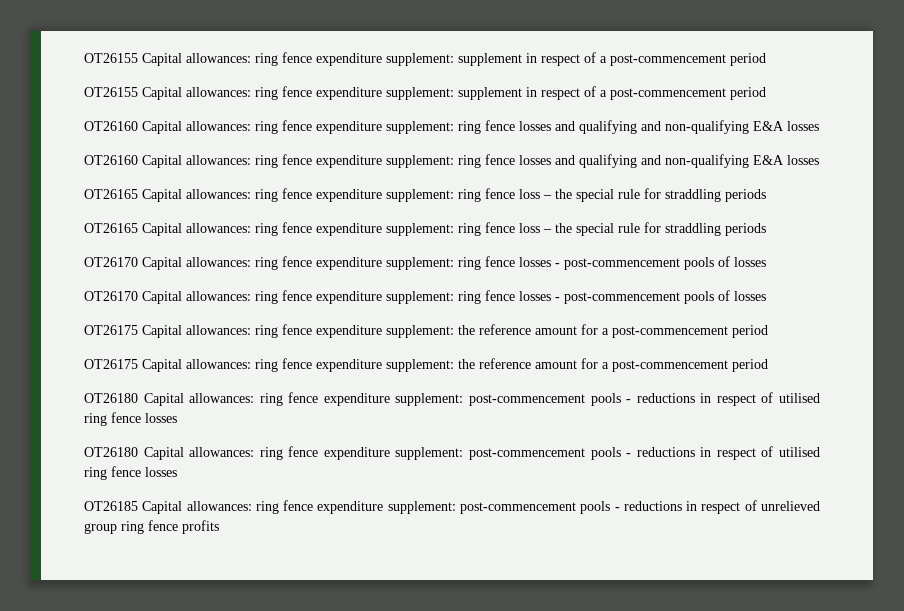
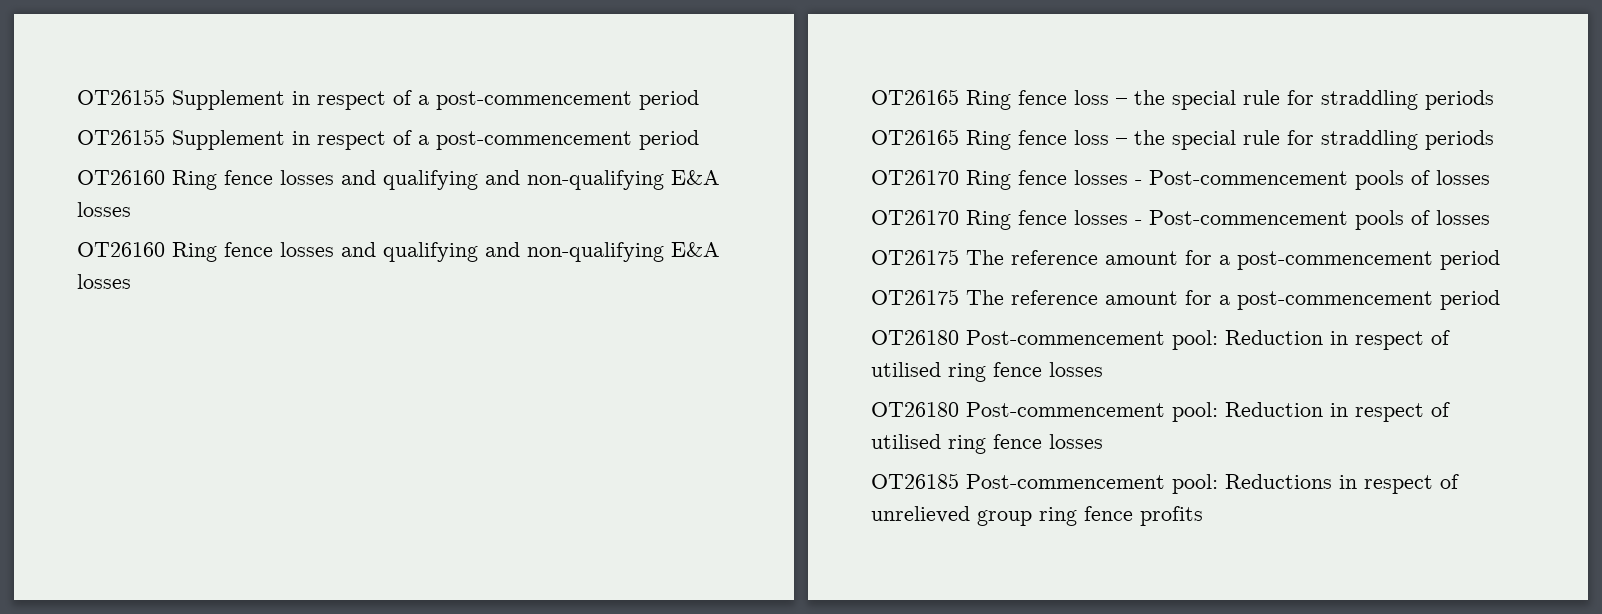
[84,52,522,66] OT26155 Capital allowances: ring fence expenditure supplement: supplement -> [77,89,285,110] OT26155 Supplement
[142,86,522,100] Capital allowances: ring fence expenditure supplement: supplement -> [172,130,285,150] Supplement
[142,120,481,134] Capital allowances: ring fence expenditure supplement: ring -> [172,170,217,190] Ring
[142,154,481,168] Capital allowances: ring fence expenditure supplement: ring -> [172,242,217,262] Ring
[142,188,481,202] Capital allowances: ring fence expenditure supplement: ring -> [966,90,1011,110] Ring
[142,222,481,236] Capital allowances: ring fence expenditure supplement: ring -> [966,130,1011,150] Ring
[142,256,680,270] Capital allowances: ring fence expenditure supplement: ring fence losses - post-commencement -> [966,170,1348,190] Ring fence losses - Post-commencement
[142,290,680,304] Capital allowances: ring fence expenditure supplement: ring fence losses - post-commencement -> [966,210,1348,230] Ring fence losses - Post-commencement
[142,324,475,338] Capital allowances: ring fence expenditure supplement: the -> [966,250,1004,265] The
[142,358,475,372] Capital allowances: ring fence expenditure supplement: the -> [966,290,1004,305] The
[143,392,695,406] Capital allowances: ring fence expenditure supplement: post-commencement pools - reductions -> [966,330,1323,350] Post-commencement pool: Reduction
[143,446,695,460] Capital allowances: ring fence expenditure supplement: post-commencement pools - reductions -> [966,402,1323,422] Post-commencement pool: Reduction
[142,500,682,514] Capital allowances: ring fence expenditure supplement: post-commencement pools - reductions -> [966,474,1332,494] Post-commencement pool: Reductions

